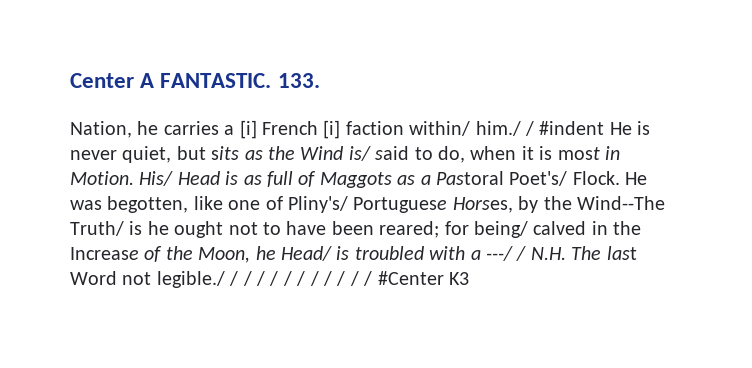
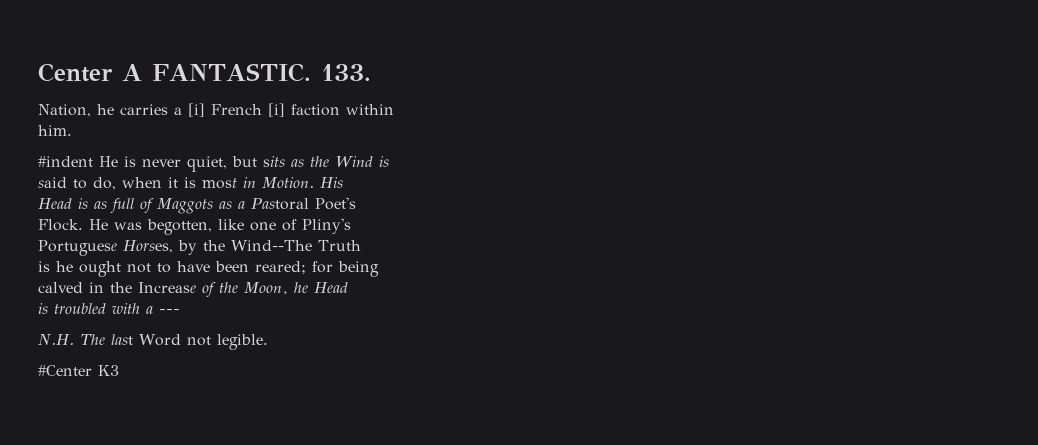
[409,121,534,136] within/ him./ / -> [346,104,394,115] [38,125,72,136] within // him. //
[348,146,371,161] is/ -> [378,156,389,167] is //
[139,171,174,186] His/ -> [320,177,343,188] His //
[509,171,568,186] Poet's/ -> [315,197,356,210] Poet's //
[288,196,348,213] Pliny's/ -> [302,218,351,234] Pliny's //
[70,221,124,236] Truth/ -> [318,240,361,251] Truth //
[473,221,528,238] being/ -> [338,261,379,277] being //
[281,246,332,261] Head/ -> [314,282,348,293] Head //
[485,246,527,261] ---/ / -> [159,309,180,314] --- //
[156,271,373,288] legible./ / / / / / / / / / / / -> [216,334,268,350] legible. //

